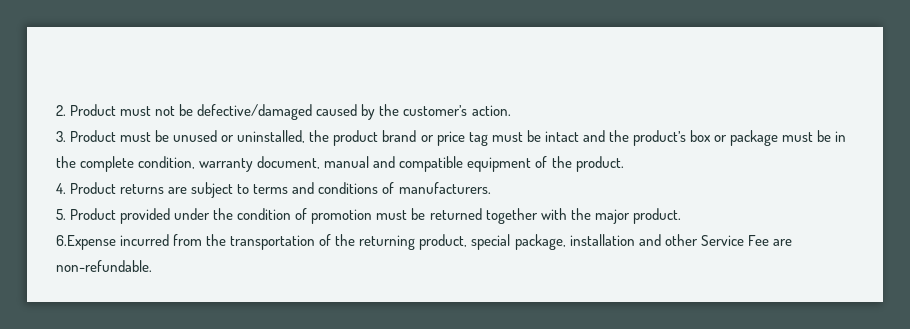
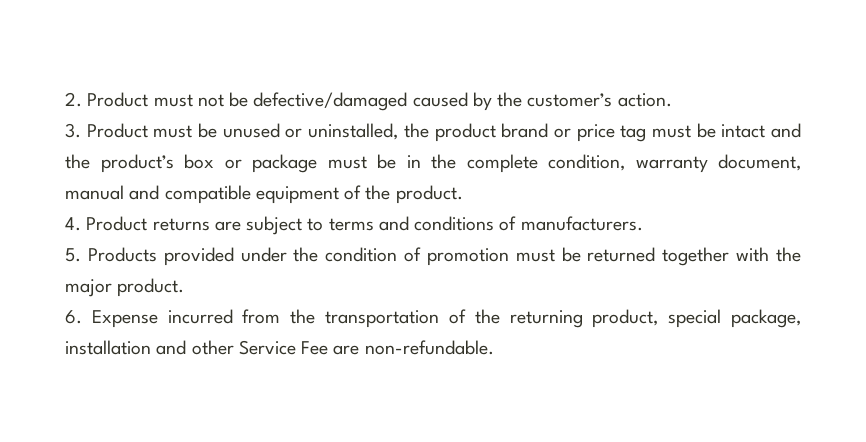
[70,208,117,220] Product -> [87,247,157,262] Products
[56,235,116,250] 6.Expense -> [65,310,158,328] 6. Expense

